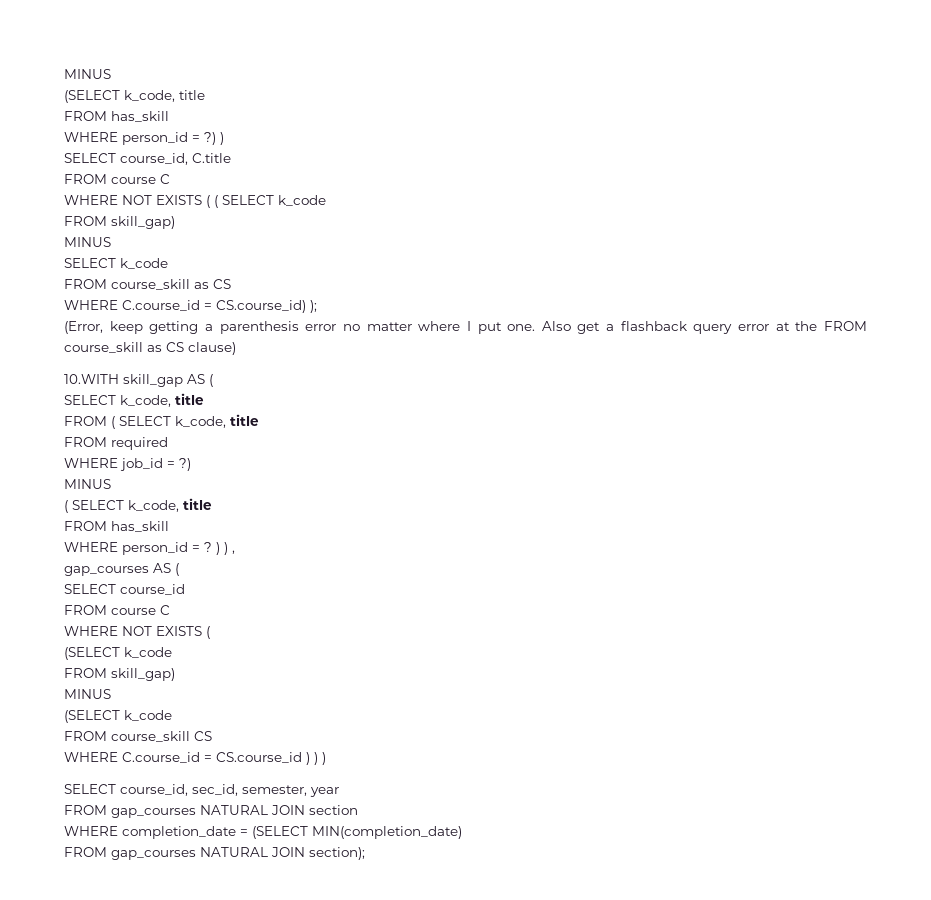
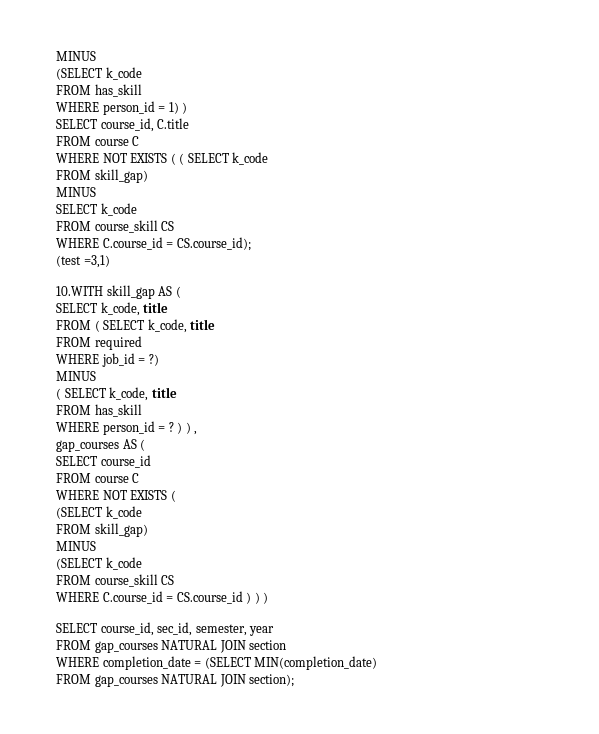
[64,69,111,79] [64,90,205,103] [64,111,169,122] [64,132,216,145] MINUS // (SELECT k_code, title // FROM has_skill // WHERE person_id = ?) -> [56,51,96,61] [56,67,142,80] [56,84,142,97] [56,101,179,115] MINUS // (SELECT k_code // FROM has_skill // WHERE person_id = 1)
[194,279,231,289] [64,300,317,313] [64,321,867,334] [64,342,236,355] as CS // WHERE C.course_id = CS.course_id) ); // (Error, keep getting a parenthesis error no matter where I put one. Also get a flashback query error at the FROM course_skill as CS clause) -> [161,221,175,231] [56,237,251,251] [56,255,110,268] CS // WHERE C.course_id = CS.course_id); // (test =3,1)

